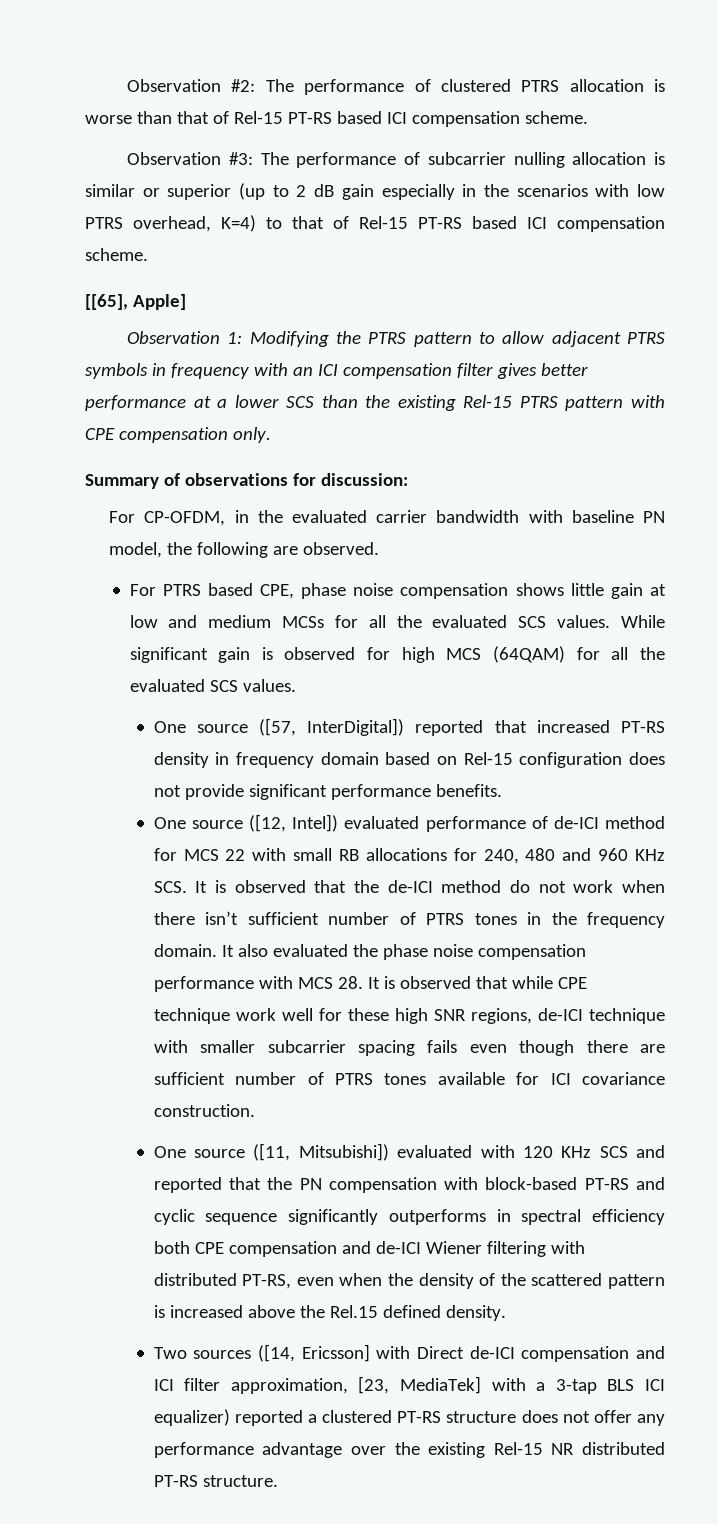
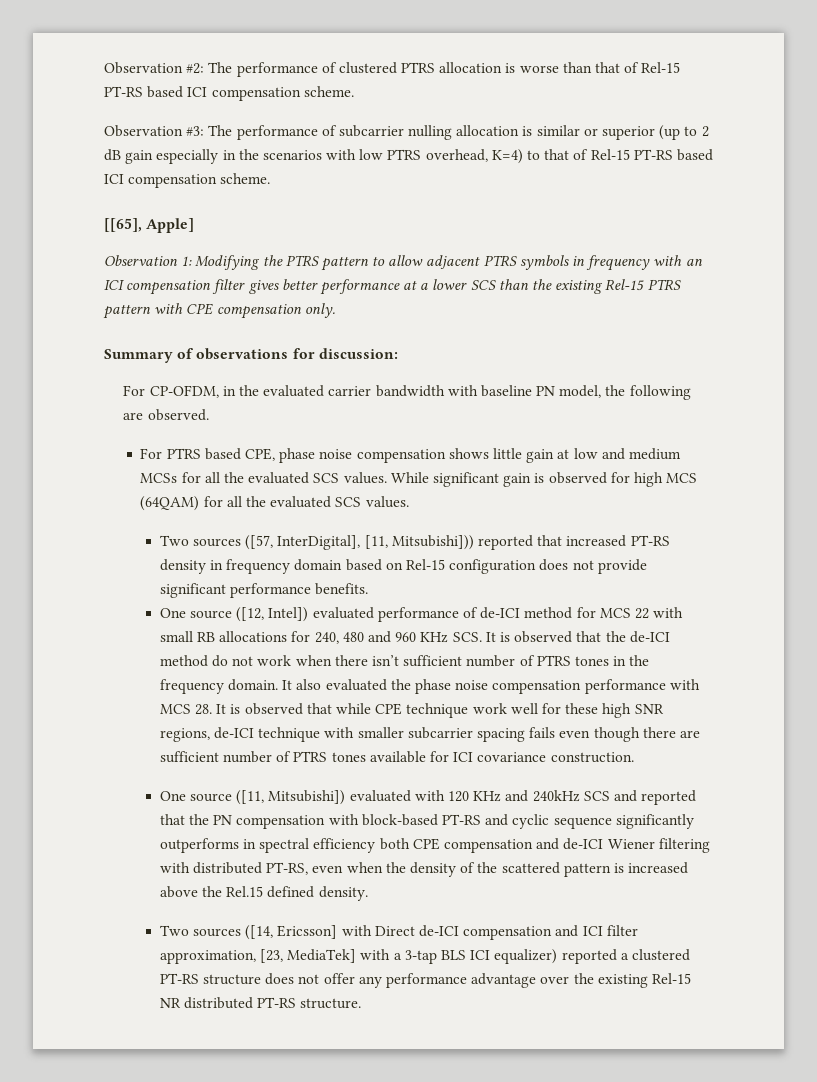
[153,718,405,736] One source ([57, InterDigital]) -> [159,535,474,550] Two sources ([57, InterDigital], [11, Mitsubishi]))
(592, 1152) none -> [505,790,580,802] and 240kHz

